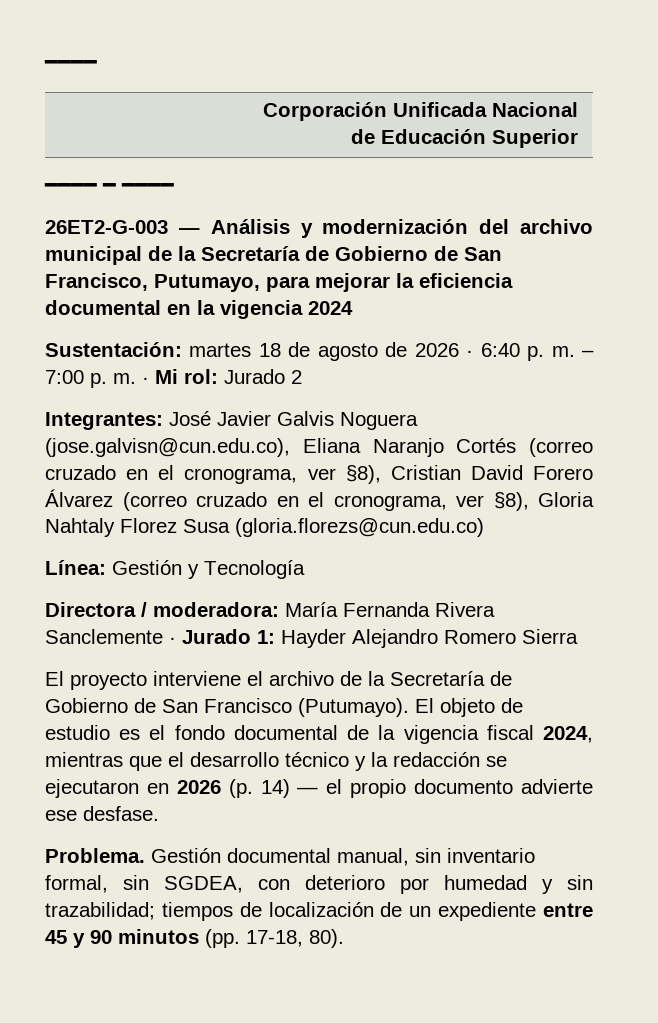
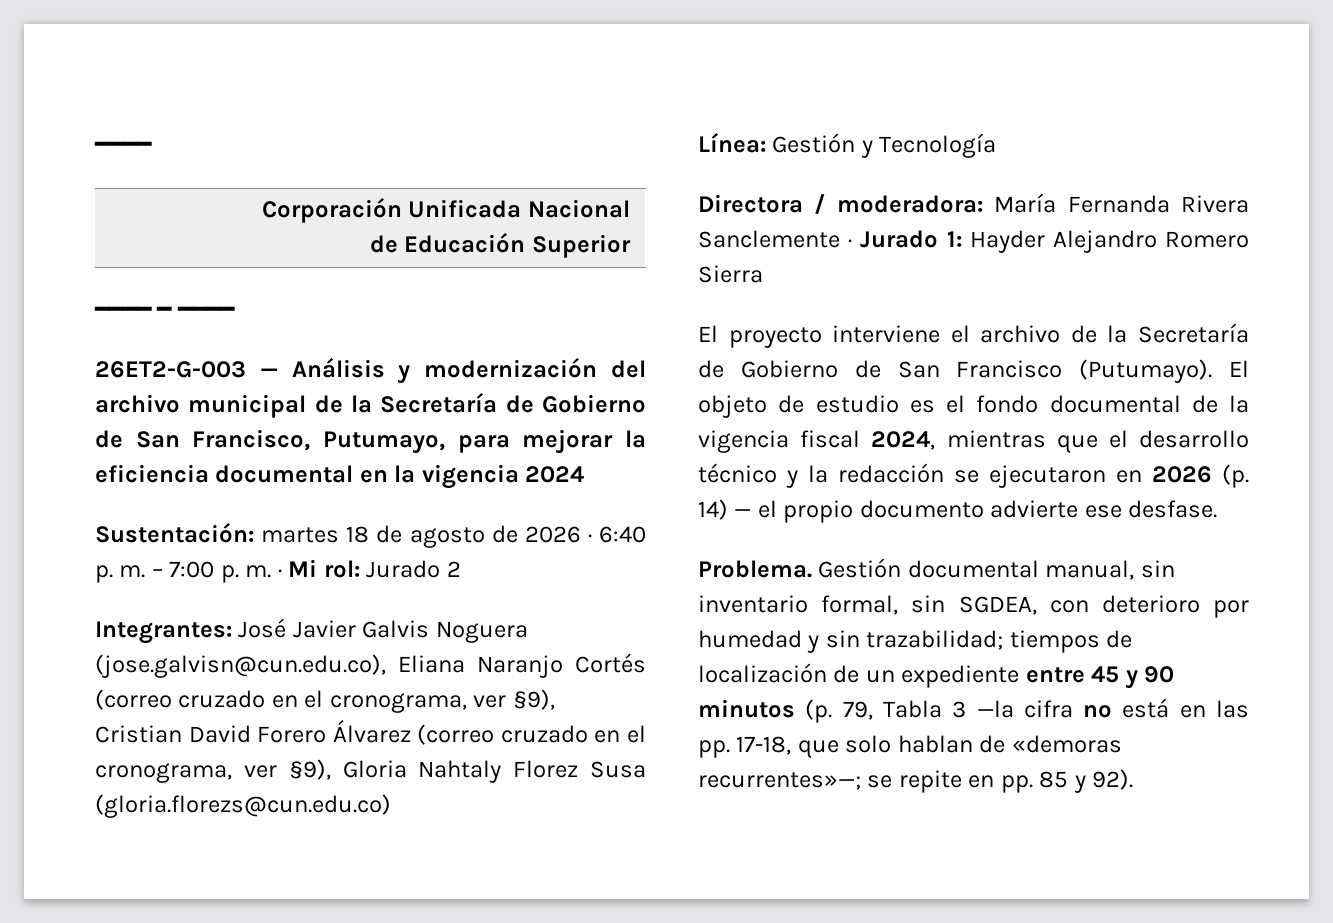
[345,465,381,484] §8), -> [512,689,555,710] §9),
[493,492,529,511] §8), -> [288,759,331,780] §9),
[205,929,344,948] (pp. 17-18, 80). -> [805,698,1249,723] [698,735,1122,758] [698,769,1134,793] (p. 79, Tabla 3 —la cifra no está en las pp. 17-18, que solo hablan de «demoras recurrentes»—; se repite en pp. 85 y 92).

